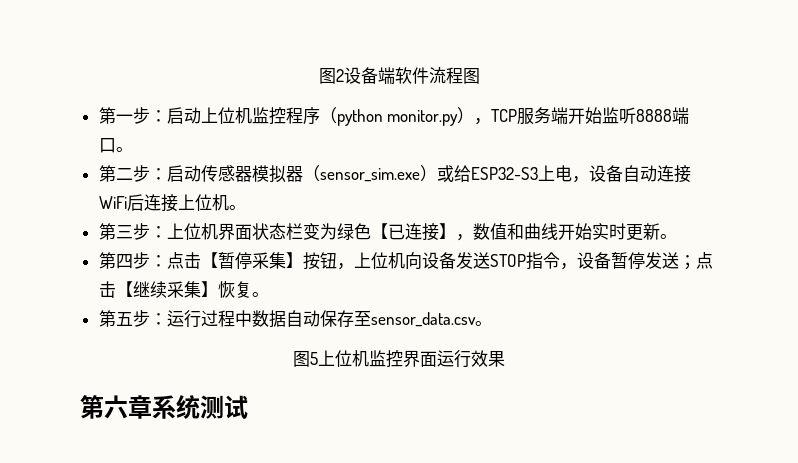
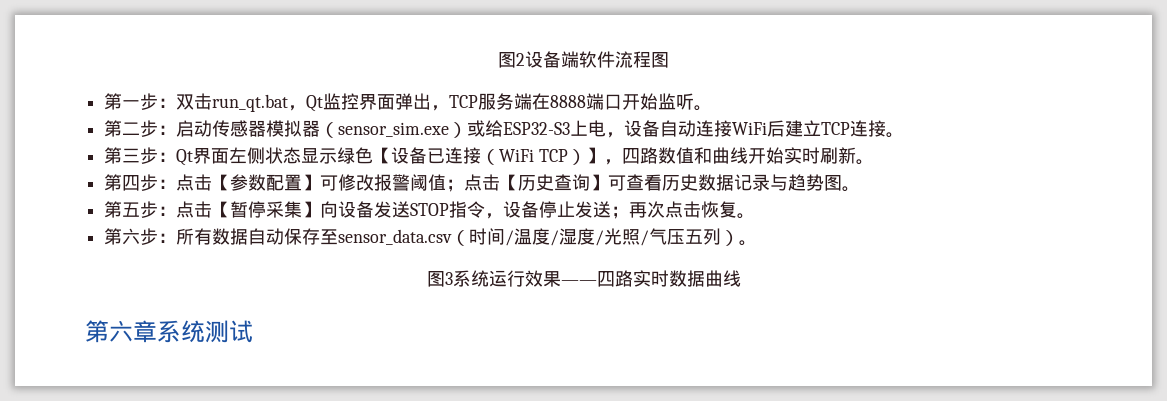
[166,107,690,126] [98,138,116,153] 启动上位机监控程序（python monitor.py），TCP服务端开始监听8888端口 -> [176,93,695,112] 双击run_qt.bat，Qt监控界面弹出，TCP服务端在8888端口开始监听
[143,194,229,212] 连接上位机 -> [785,120,887,137] 建立TCP连接
[166,223,473,241] 上位机界面状态栏变为绿色【已连接】， -> [176,147,658,166] Qt界面左侧状态显示绿色【设备已连接（WiFi TCP）】，四路
[625,224,643,241] 更 -> [819,147,838,164] 刷
[217,252,405,270] 暂停采集】按钮，上位机 -> [230,174,861,192] [104,201,321,218] 参数配置】可修改报警阈值；点击【历史查询】可查看历史数据记录与趋势图。 // 第五步：点击【暂停采集】
[610,252,713,270] [98,281,269,298] [98,310,252,328] 暂停发送；点击【继续采集】恢复。 // 第五步：运行过程中 -> [539,201,756,219] [104,228,213,245] 停止发送；再次点击恢复。 // 第六步：所有
[474,321,492,326] [293,350,505,368] 。 // 图5上位机监控界面运行效果 -> [451,228,758,246] [426,270,741,287] （时间/温度/湿度/光照/气压五列）。 // 图3系统运行效果——四路实时数据曲线

